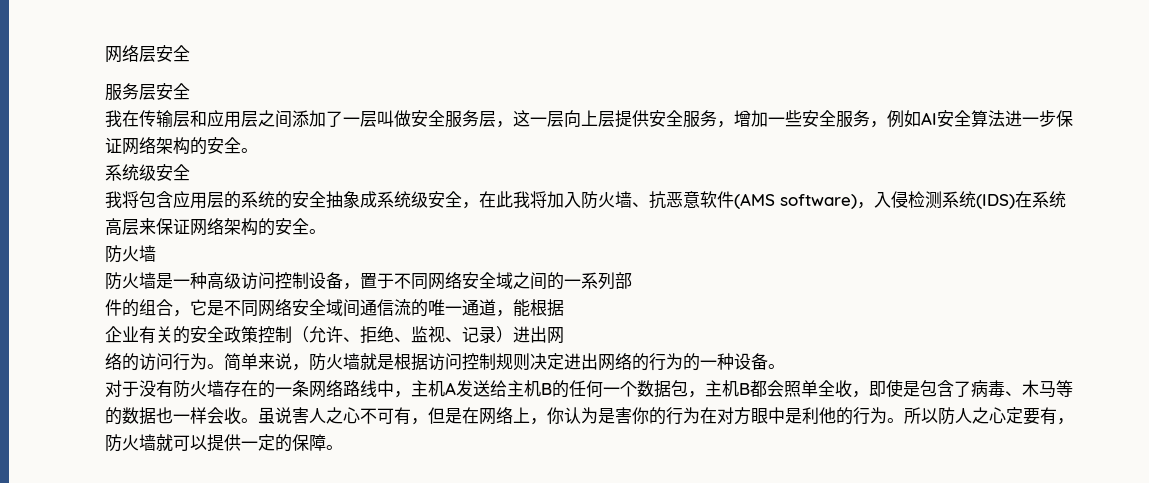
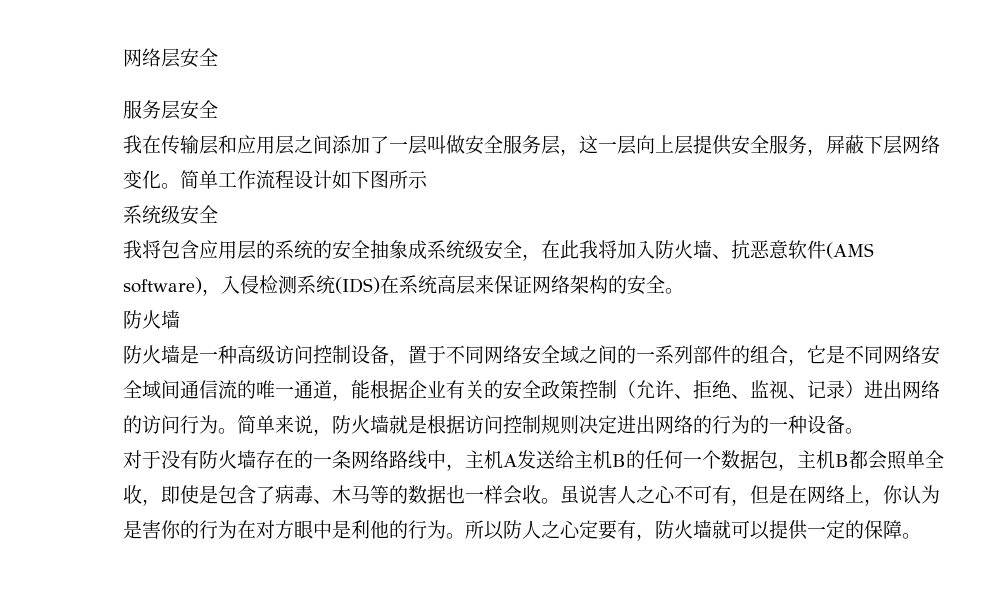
[733,110,1073,128] [104,137,258,155] 增加一些安全服务，例如AI安全算法进一步保证网络架构的安全。 -> [826,135,941,155] [123,170,429,189] 屏蔽下层网络变化。简单工作流程设计如下图所示
(632, 280) // -> (713, 354) none
(564, 308) // -> (409, 389) none
(564, 335) // -> (922, 390) none

